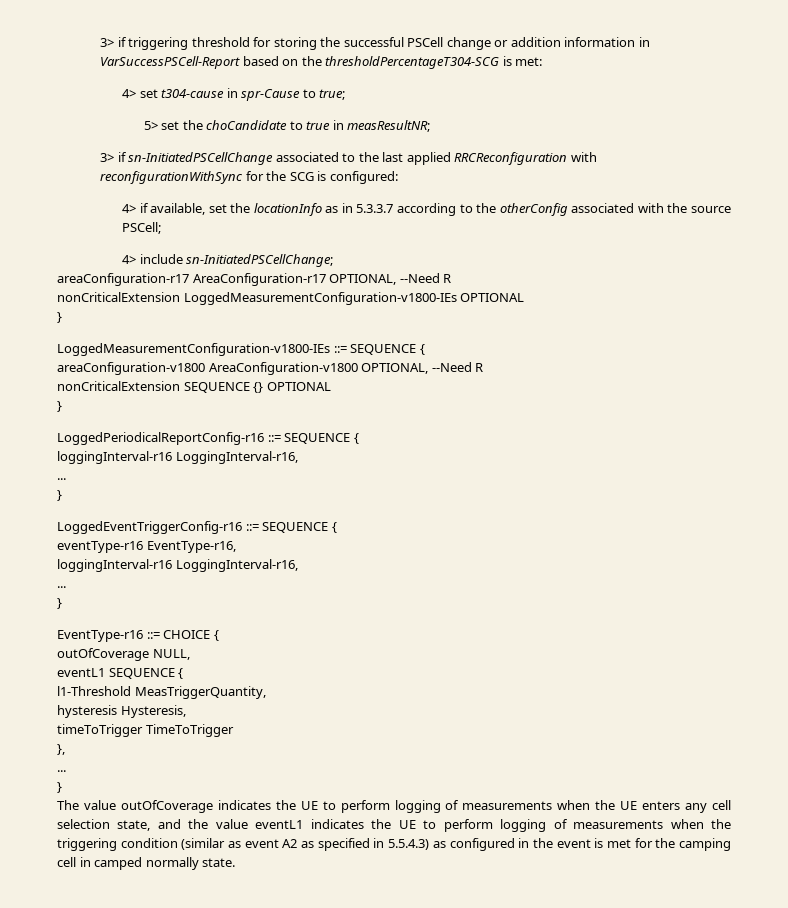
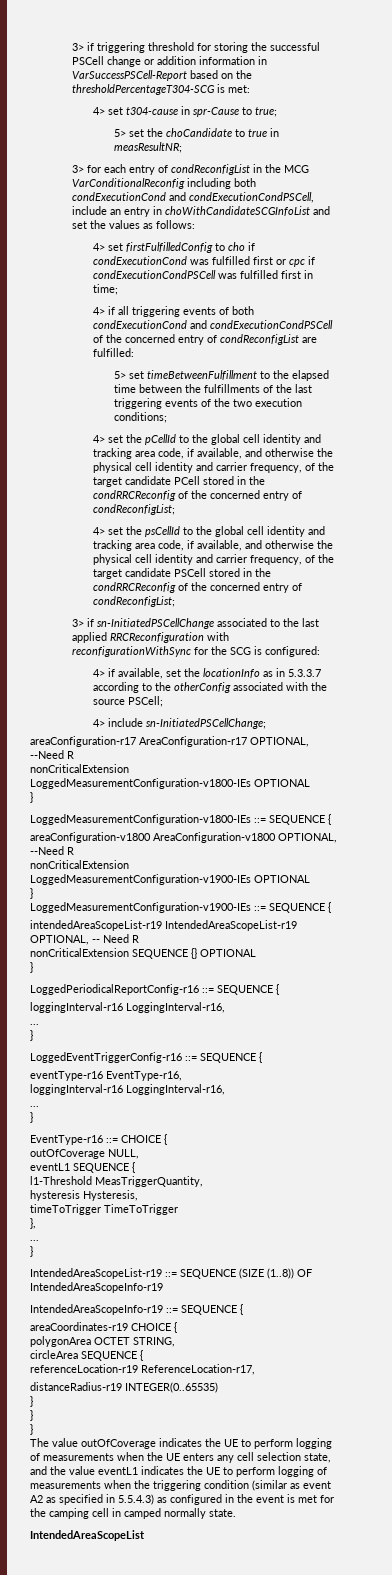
(431, 126) none -> [71,164,309,175] [71,178,256,189] [71,192,314,203] [71,206,330,217] [71,220,195,229] [92,242,255,253] [92,256,315,267] [92,270,313,279] [92,284,118,295] [92,306,254,317] [92,320,333,329] [92,334,317,345] [92,348,134,357] [113,370,329,381] [113,384,312,393] [113,398,302,409] [113,412,167,423] [92,434,321,445] [92,448,333,459] [92,462,334,473] [92,476,265,487] [92,490,302,501] [92,504,175,515] [92,526,325,537] [92,540,333,551] [92,554,334,565] [92,568,271,579] [92,582,302,593] [92,596,175,607] // 3> for each entry of condReconfigList in the MCG VarConditionalReconfig including both condExecutionCond and condExecutionCondPSCell, include an entry in choWithCandidateSCGInfoList and set the values as follows: // 4> set firstFulfilledConfig to cho if condExecutionCond was fulfilled first or cpc if condExecutionCondPSCell was fulfilled first in time; // 4> if all triggering events of both condExecutionCond and condExecutionCondPSCell of the concerned entry of condReconfigList are fulfilled: // 5> set timeBetweenFulfillment to the elapsed time between the fulfillments of the last triggering events of the two execution conditions; // 4> set the pCellId to the global cell identity and tracking area code, if available, and otherwise the physical cell identity and carrier frequency, of the target candidate PCell stored in the condRRCReconfig of the concerned entry of condReconfigList; // 4> set the psCellId to the global cell identity and tracking area code, if available, and otherwise the physical cell identity and carrier frequency, of the target candidate PSCell stored in the condRRCReconfig of the concerned entry of condReconfigList;
(484, 367) none -> [30,860,129,869] [30,874,310,885] [30,888,33,899] [30,902,331,913] [30,920,297,931] [30,934,139,945] // nonCriticalExtension LoggedMeasurementConfiguration-v1900-IEs OPTIONAL // } // LoggedMeasurementConfiguration-v1900-IEs ::= SEQUENCE { // intendedAreaScopeList-r19 IntendedAreaScopeList-r19 OPTIONAL, -- Need R
(62, 787) none -> [30,1268,312,1279] [30,1282,163,1293] [30,1304,243,1315] [30,1322,177,1333] [30,1336,175,1347] [30,1350,143,1361] [30,1364,255,1375] [30,1382,218,1393] [30,1396,33,1407] [30,1410,33,1421] [30,1424,33,1435] // IntendedAreaScopeList-r19 ::= SEQUENCE (SIZE (1..8)) OF IntendedAreaScopeInfo-r19 // IntendedAreaScopeInfo-r19 ::= SEQUENCE { // areaCoordinates-r19 CHOICE { // polygonArea OCTET STRING, // circleArea SEQUENCE { // referenceLocation-r19 ReferenceLocation-r17, // distanceRadius-r19 INTEGER(0..65535) // } // } // }
(236, 862) none -> [30,1530,145,1541] // IntendedAreaScopeList

